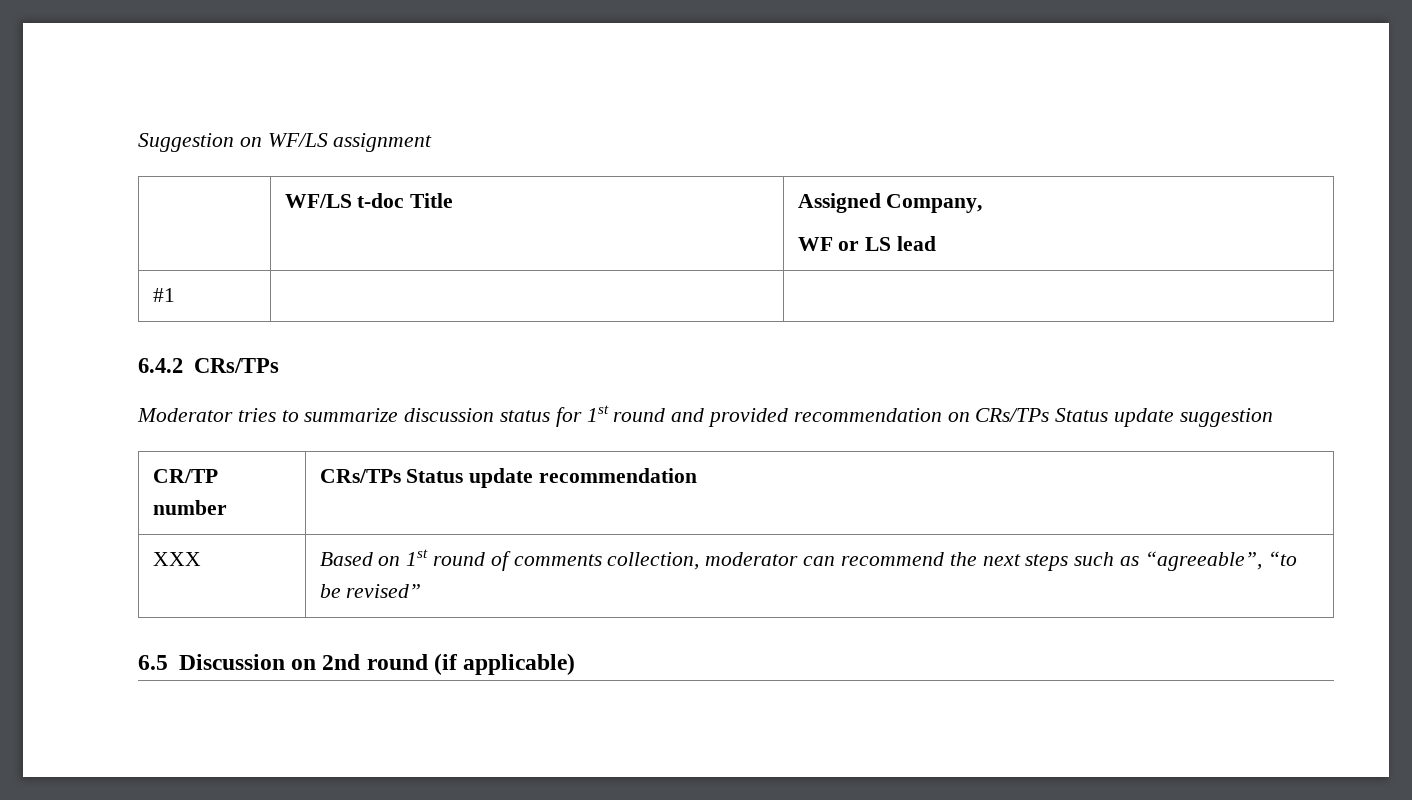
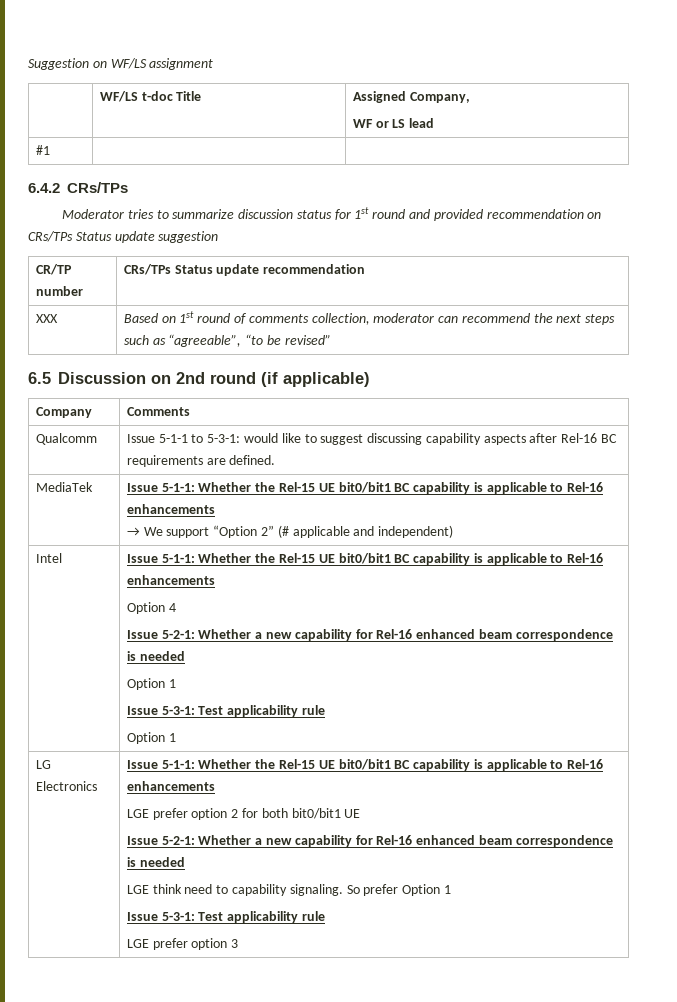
(576, 664) none -> [35,407,92,418] [126,407,190,416] [35,433,97,445] [126,433,617,445] [126,455,276,467] [35,482,93,492] [126,482,604,494] [126,504,215,514] [126,525,454,538] [35,553,62,563] [126,553,604,565] [126,575,215,585] [126,602,176,614] [126,629,613,641] [126,651,185,661] [126,678,176,690] [126,705,325,717] [126,732,176,744] [35,760,51,769] [35,781,97,791] [126,759,604,771] [126,781,215,791] [126,808,361,820] [126,835,613,847] [126,857,185,867] [126,884,451,896] [126,911,325,923] [126,938,239,950] // Company | Comments // Qualcomm | Issue 5-1-1 to 5-3-1: would like to suggest discussing capability aspects after Rel-16 BC requirements are defined. // MediaTek | Issue 5-1-1: Whether the Rel-15 UE bit0/bit1 BC capability is applicable to Rel-16 enhancements // → We support “Option 2” (# applicable and independent) // Intel | Issue 5-1-1: Whether the Rel-15 UE bit0/bit1 BC capability is applicable to Rel-16 enhancements // Option 4 // Issue 5-2-1: Whether a new capability for Rel-16 enhanced beam correspondence is needed // Option 1 // Issue 5-3-1: Test applicability rule // Option 1 // LG Electronics | Issue 5-1-1: Whether the Rel-15 UE bit0/bit1 BC capability is applicable to Rel-16 enhancements // LGE prefer option 2 for both bit0/bit1 UE // Issue 5-2-1: Whether a new capability for Rel-16 enhanced beam correspondence is needed // LGE think need to capability signaling. So prefer Option 1 // Issue 5-3-1: Test applicability rule // LGE prefer option 3

